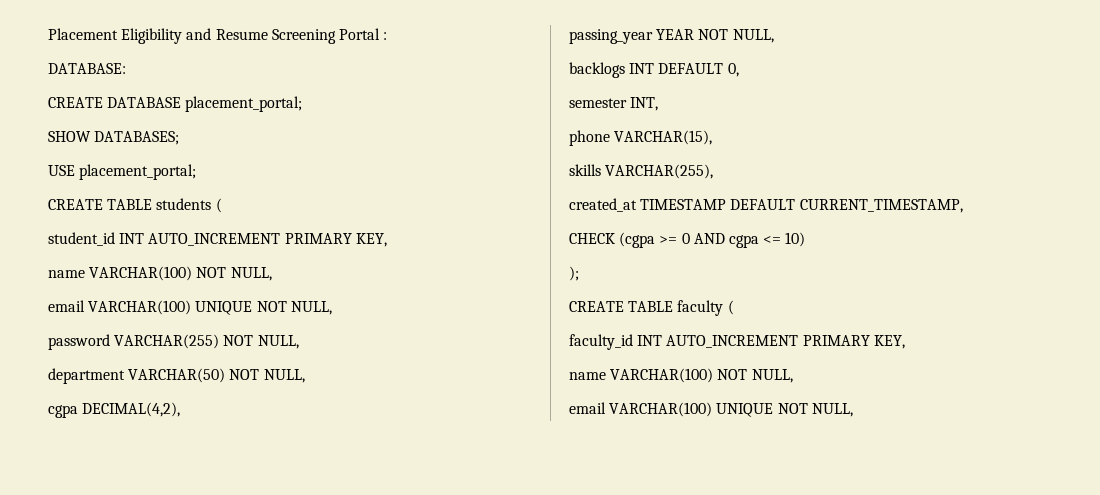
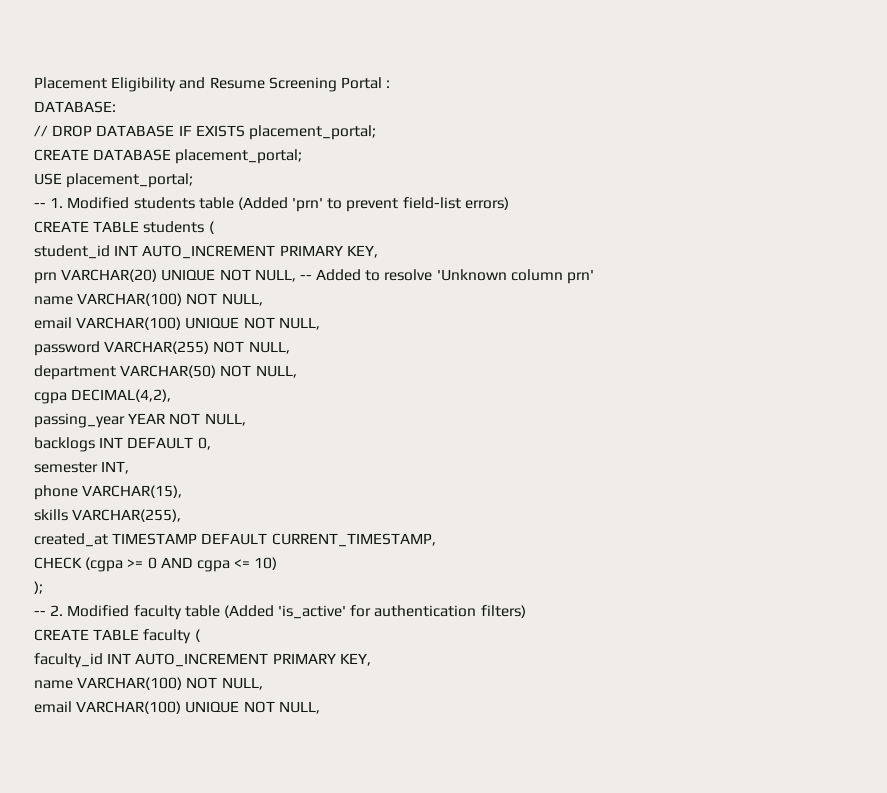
(126, 68) none -> [34,125,376,140] // // DROP DATABASE IF EXISTS placement_portal;
[48,131,180,145] // SHOW DATABASES; -> (303, 156) none
(197, 172) none -> [34,197,509,212] // -- 1. Modified students table (Added 'prn' to prevent field-list errors)
(387, 240) none -> [34,269,595,284] // prn VARCHAR(20) UNIQUE NOT NULL, -- Added to resolve 'Unknown column prn'
(579, 273) none -> [34,605,526,620] // -- 2. Modified faculty table (Added 'is_active' for authentication filters)

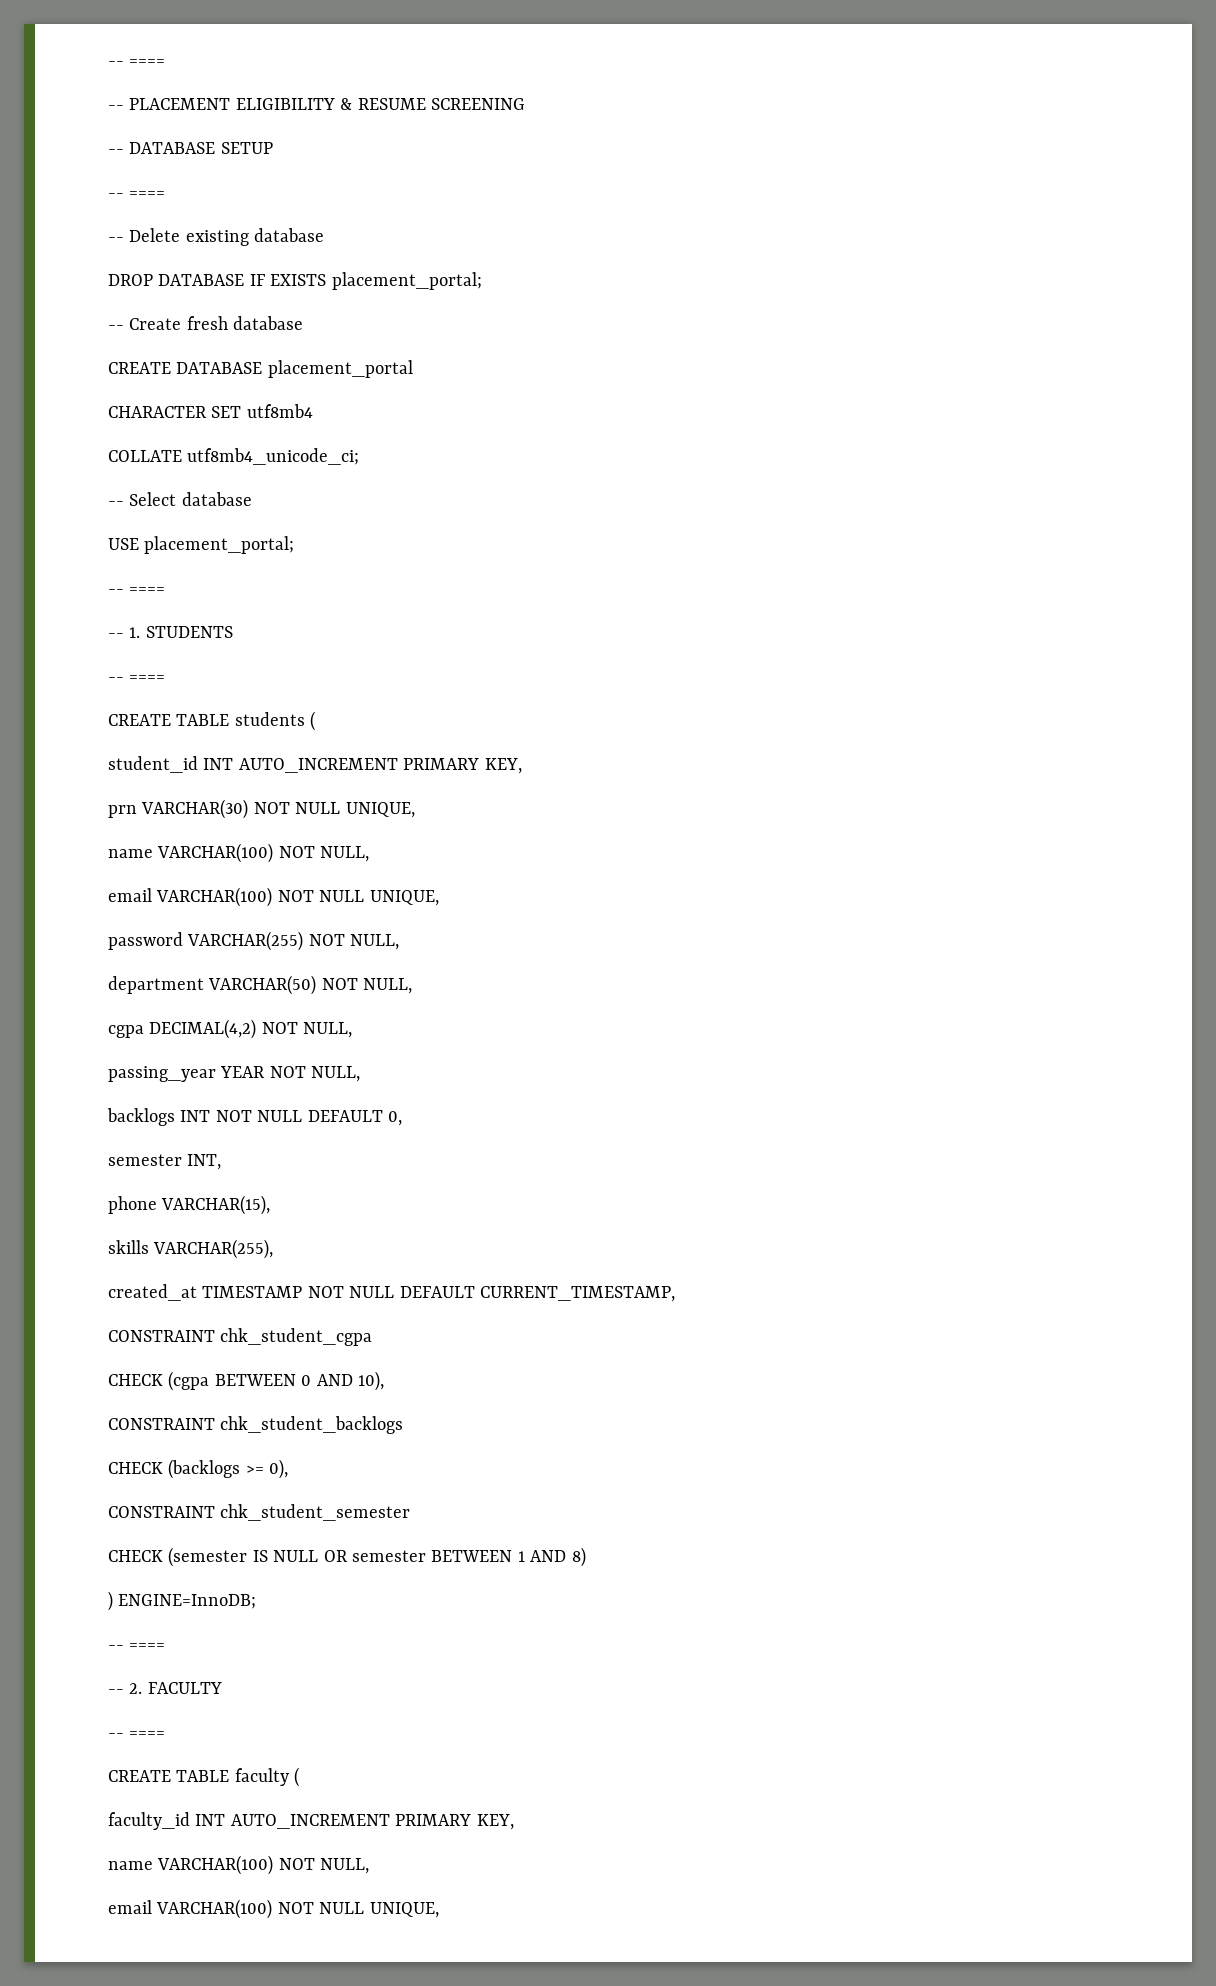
[34,77,391,92] [34,101,116,113] [34,125,48,137] Placement Eligibility and Resume Screening Portal : // DATABASE: // // -> [108,59,166,66] [108,98,525,110] [108,142,273,154] [108,191,166,198] [108,228,325,246] -- ==== // -- PLACEMENT ELIGIBILITY & RESUME SCREENING // -- DATABASE SETUP // -- ==== // -- Delete existing database //
[34,149,303,164] CREATE DATABASE placement_portal; -> [108,316,304,330] [108,360,413,378] [108,404,313,418] [108,448,360,465] [108,492,252,506] -- Create fresh database // CREATE DATABASE placement_portal // CHARACTER SET utf8mb4 // COLLATE utf8mb4_unicode_ci; // -- Select database
(194, 180) none -> [108,587,166,594] // -- ====
[67,197,509,212] Modified students table (Added 'prn' to prevent field-list errors) -> [145,626,233,638] [108,675,166,682] STUDENTS // -- ====
[61,269,595,284] [34,293,263,306] [34,317,320,330] VARCHAR(20) UNIQUE NOT NULL, -- Added to resolve 'Unknown column prn' // name VARCHAR(100) NOT NULL, // email VARCHAR(100) UNIQUE NOT NULL, -> [141,799,415,819] [108,843,370,863] [108,887,439,907] VARCHAR(30) NOT NULL UNIQUE, // name VARCHAR(100) NOT NULL, // email VARCHAR(100) NOT NULL UNIQUE,
[71,389,172,402] DECIMAL(4,2), -> [149,1019,353,1039] DECIMAL(4,2) NOT NULL,
(124, 442) none -> [215,1110,303,1122] NOT NULL
(198, 539) none -> [307,1286,395,1298] NOT NULL
(436, 540) none -> [108,1328,373,1346] // CONSTRAINT chk_student_cgpa
[127,559,144,568] >= -> [214,1374,296,1386] BETWEEN
[196,557,278,572] [34,581,43,594] [34,605,526,620] cgpa <= 10) // ); // -- 2. Modified faculty table (Added 'is_active' for authentication filters) -> [358,1371,384,1391] [108,1416,404,1434] [108,1459,289,1479] [108,1504,411,1521] [108,1547,586,1567] [108,1591,257,1611] [108,1643,166,1650] [108,1682,222,1694] [108,1731,166,1738] 10), // CONSTRAINT chk_student_backlogs // CHECK (backlogs >= 0), // CONSTRAINT chk_student_semester // CHECK (semester IS NULL OR semester BETWEEN 1 AND 8) // ) ENGINE=InnoDB; // -- ==== // -- 2. FACULTY // -- ====
[185,701,320,714] UNIQUE NOT NULL, -> [277,1902,439,1918] NOT NULL UNIQUE,

